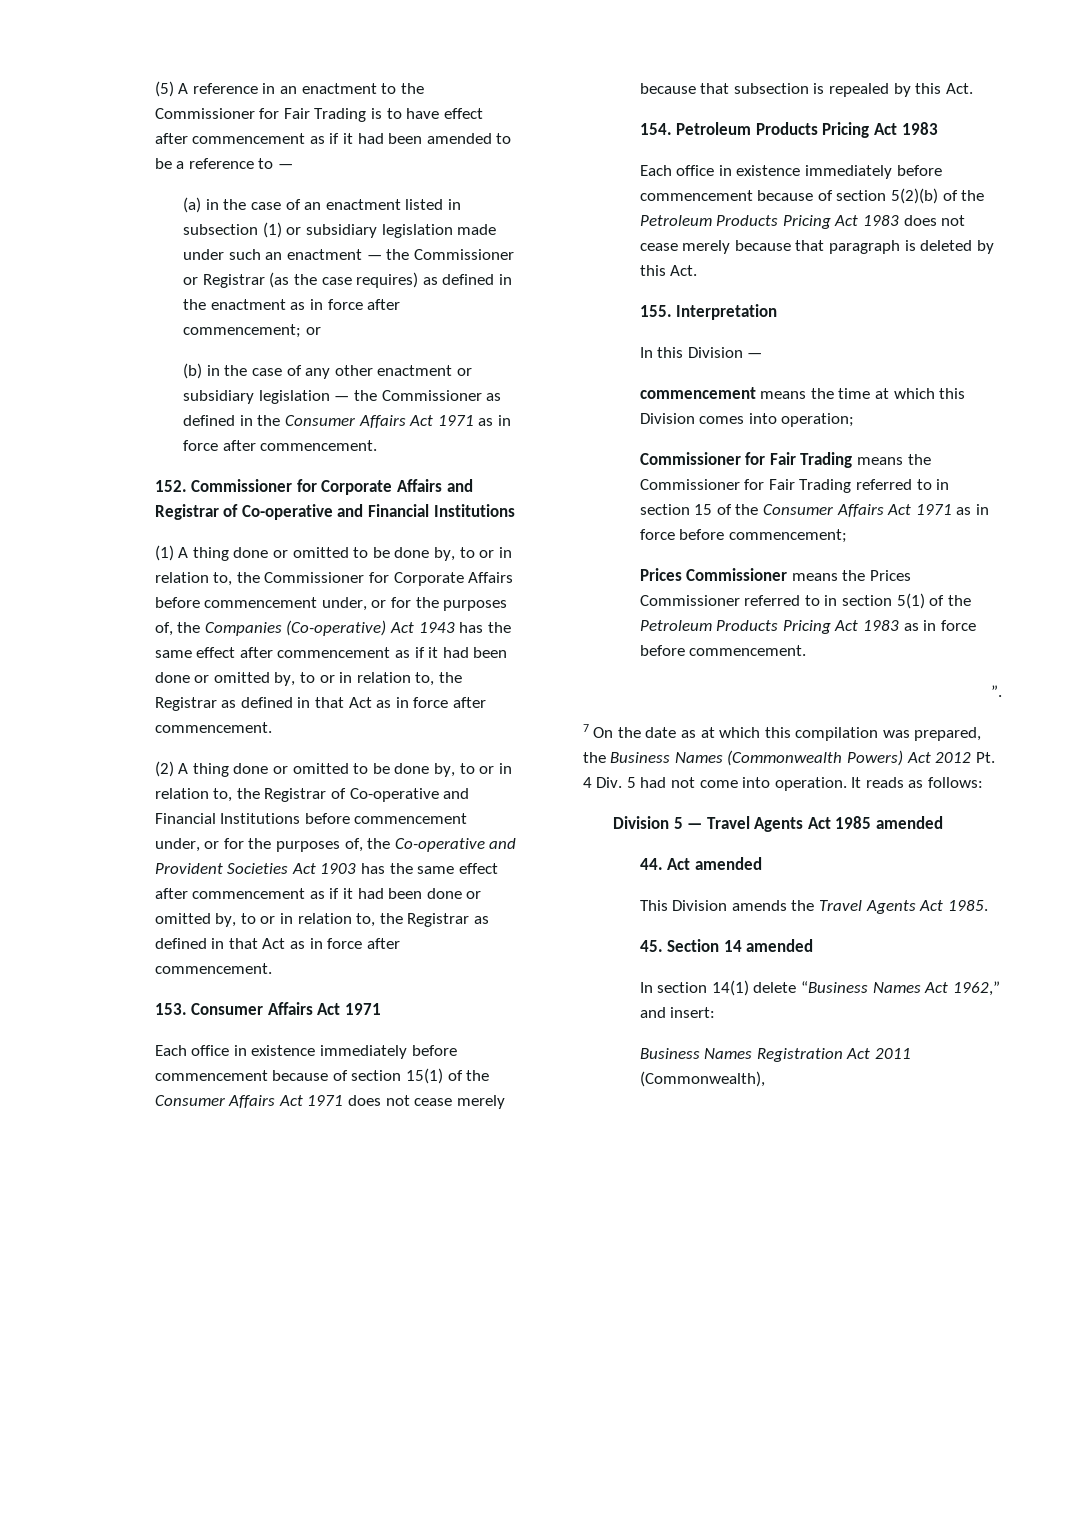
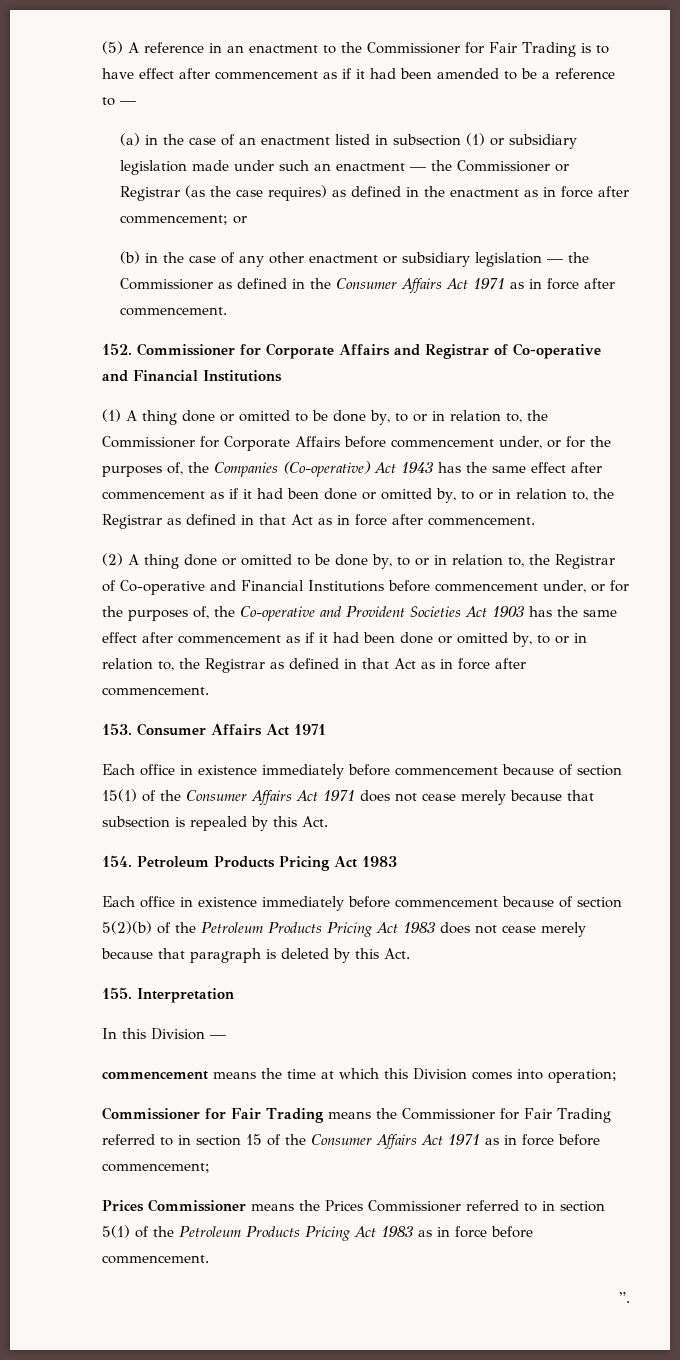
[582,724,982,741] [582,750,995,766] [582,777,984,791] [612,816,944,832] [639,857,762,870] [639,900,988,914] [639,939,814,952] [639,980,1000,996] [639,1007,716,1018] [639,1048,912,1062] [639,1071,765,1087] // 7 On the date as at which this compilation was prepared, the Business Names (Commonwealth Powers) Act 2012 Pt. 4 Div. 5 had not come into operation. It reads as follows: // Division 5 — Travel Agents Act 1985 amended // 44. Act amended // This Division amends the Travel Agents Act 1985. // 45. Section 14 amended // In section 14(1) delete “Business Names Act 1962,” and insert: // Business Names Registration Act 2011 (Commonwealth), -> (630, 1297) none

